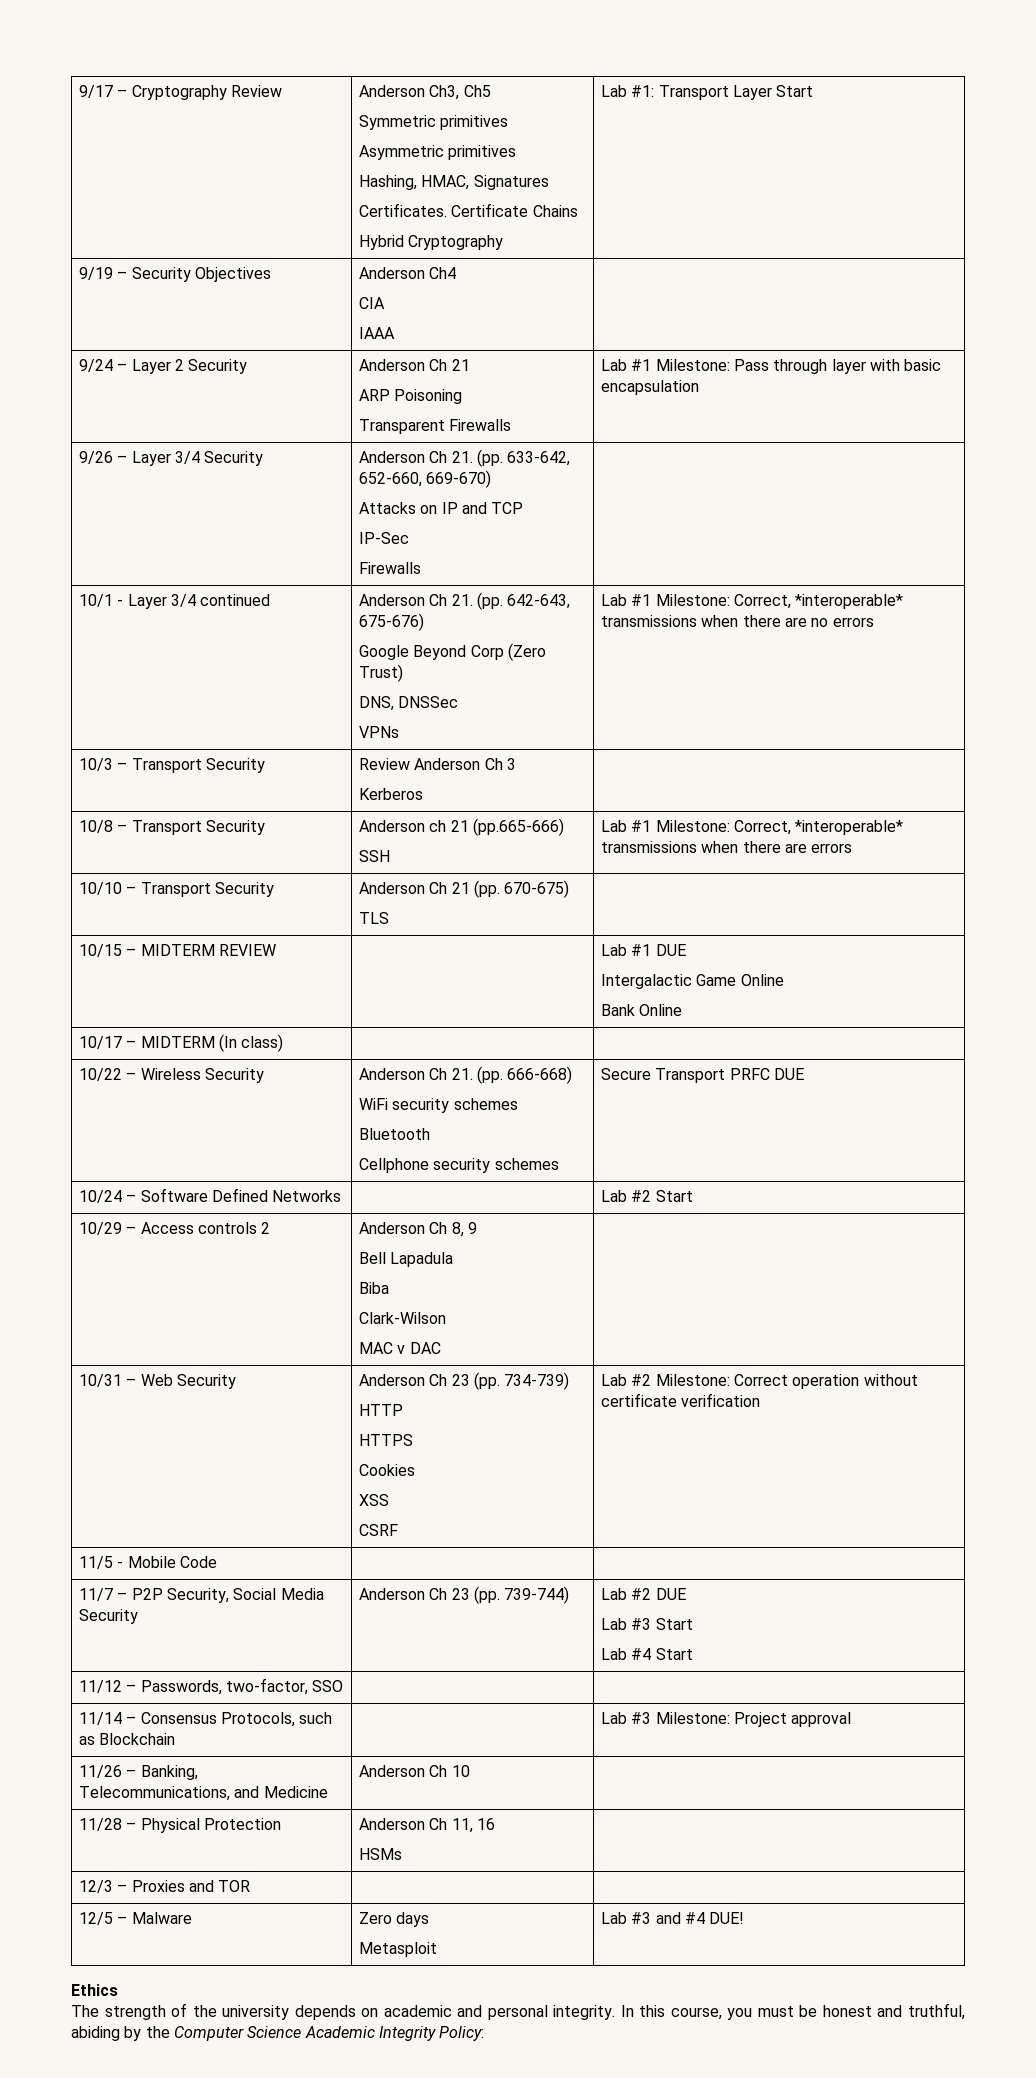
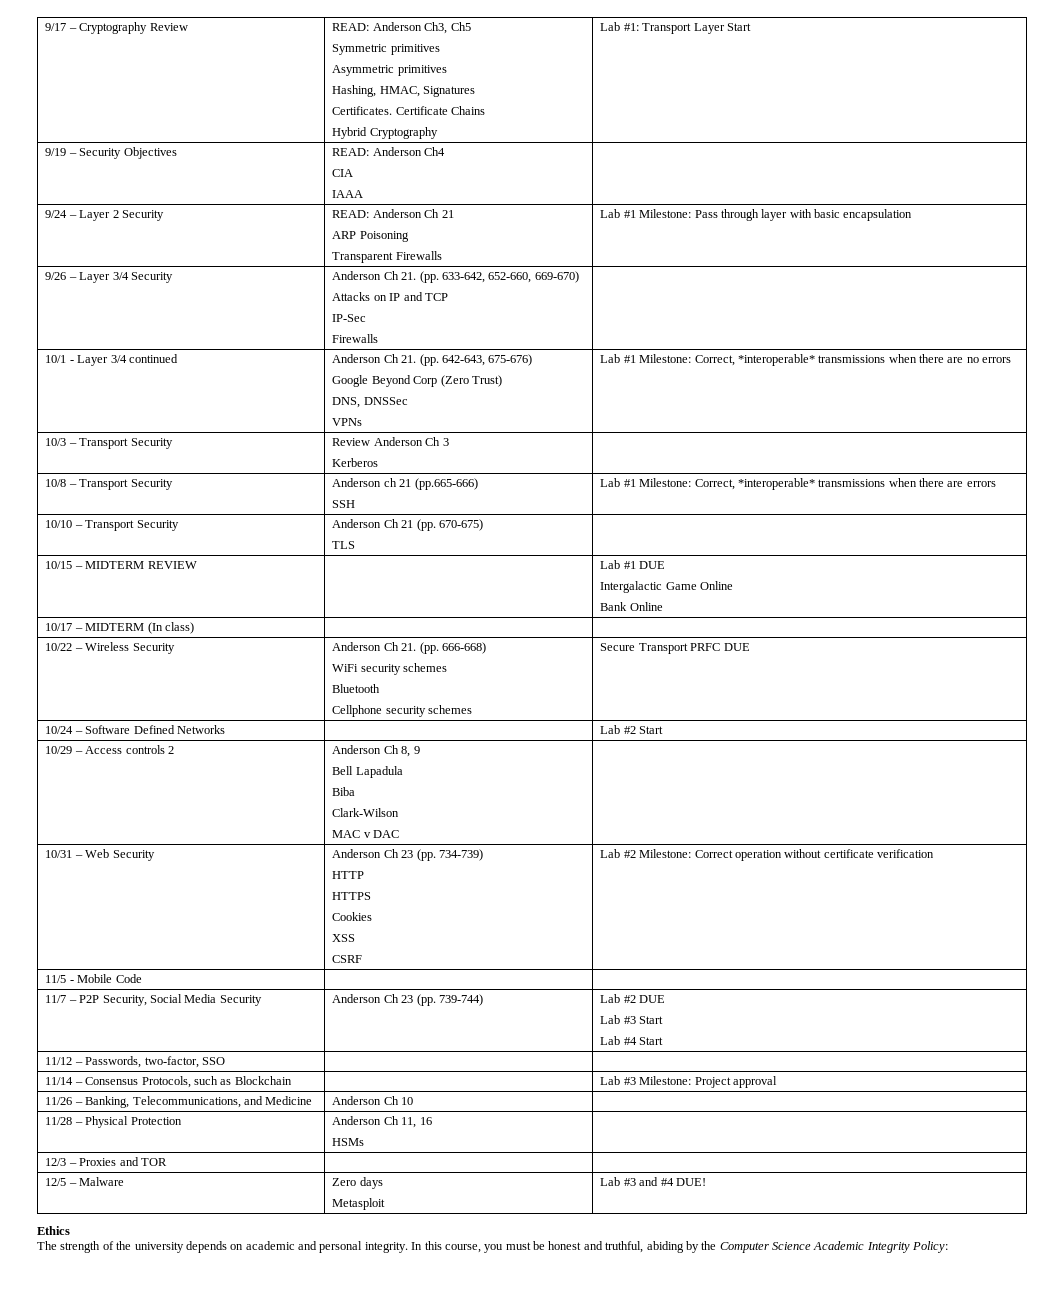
(283, 91) none -> [332,23,370,31] READ:
(272, 274) none -> [332,148,370,156] READ:
(248, 366) none -> [332,210,370,218] READ:

